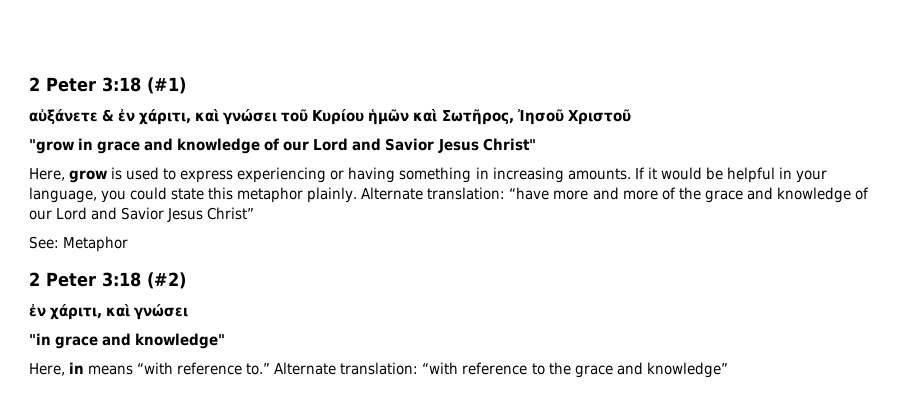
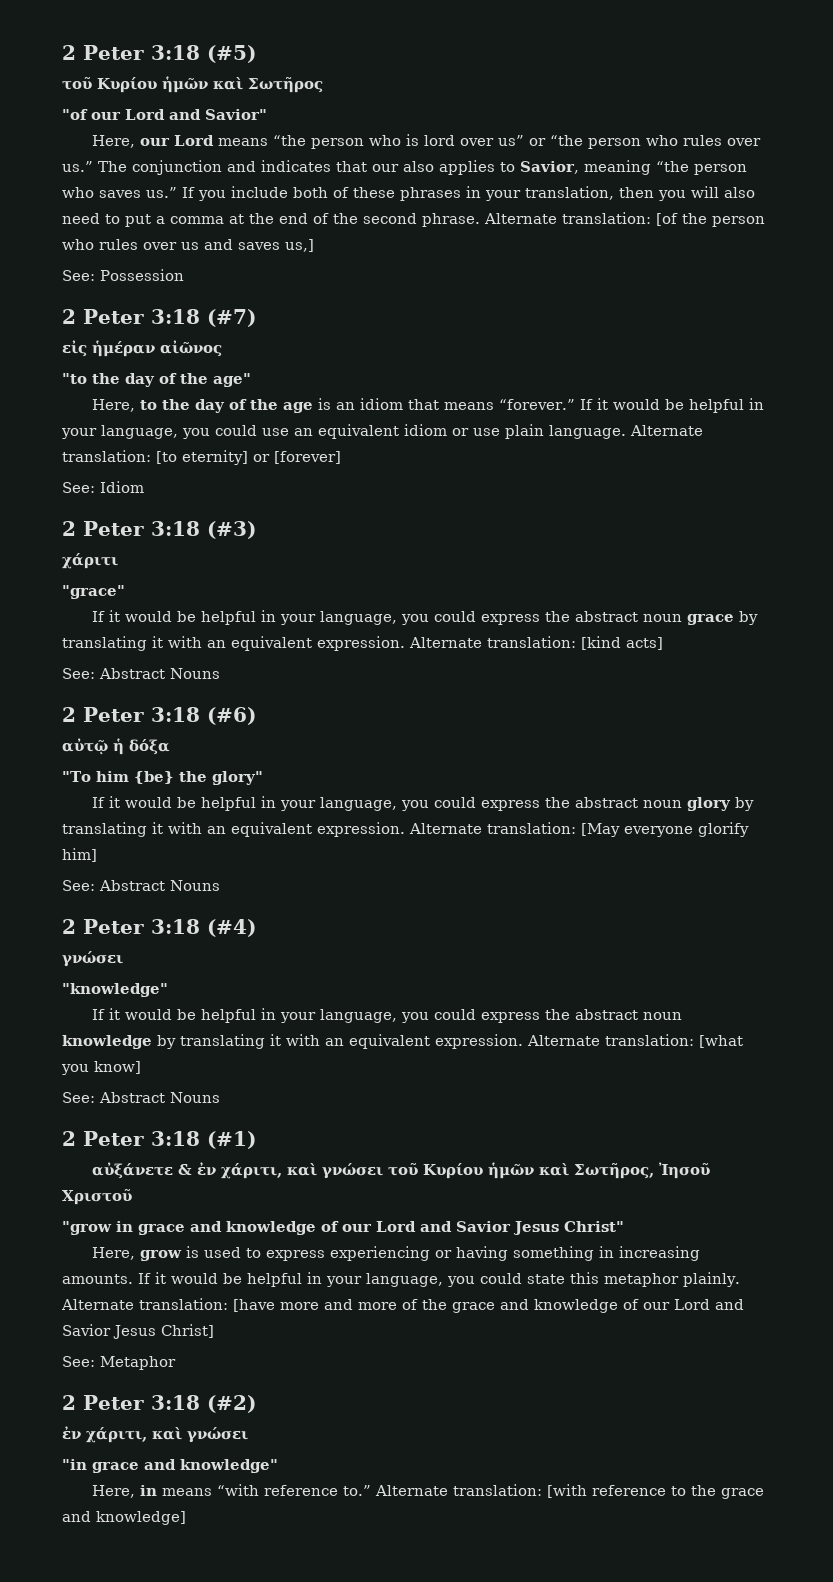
[29,77,141,92] 2 Peter 3:18 -> [62,45,256,63] [62,76,323,93] [62,109,267,120] [91,134,761,149] [62,160,747,175] [62,186,755,201] [62,212,765,227] [62,239,314,252] [62,269,184,281] [62,309,256,327] [62,340,222,357] [62,373,251,387] [91,398,764,413] [61,424,703,439] [62,450,341,465] [62,481,144,493] [62,521,256,539] [62,553,118,569] [62,585,125,599] [91,610,758,625] [62,636,663,651] [62,668,220,679] [62,707,256,725] [62,738,170,755] [62,771,263,785] [91,796,754,811] [62,822,749,837] [62,848,97,862] [62,880,220,891] [62,919,256,937] [62,951,123,967] [62,983,168,997] [91,1008,682,1023] [62,1034,743,1049] [61,1061,141,1075] [62,1092,220,1103] [62,1131,200,1146] 2 Peter 3:18 (#5) // τοῦ Κυρίου ἡμῶν καὶ Σωτῆρος // "of our Lord and Savior" // Here, our Lord means “the person who is lord over us” or “the person who rules over us.” The conjunction and indicates that our also applies to Savior, meaning “the person who saves us.” If you include both of these phrases in your translation, then you will also need to put a comma at the end of the second phrase. Alternate translation: [of the person who rules over us and saves us,] // See: Possession // 2 Peter 3:18 (#7) // εἰς ἡμέραν αἰῶνος // "to the day of the age" // Here, to the day of the age is an idiom that means “forever.” If it would be helpful in your language, you could use an equivalent idiom or use plain language. Alternate translation: [to eternity] or [forever] // See: Idiom // 2 Peter 3:18 (#3) // χάριτι // "grace" // If it would be helpful in your language, you could express the abstract noun grace by translating it with an equivalent expression. Alternate translation: [kind acts] // See: Abstract Nouns // 2 Peter 3:18 (#6) // αὐτῷ ἡ δόξα // "To him {be} the glory" // If it would be helpful in your language, you could express the abstract noun glory by translating it with an equivalent expression. Alternate translation: [May everyone glorify him] // See: Abstract Nouns // 2 Peter 3:18 (#4) // γνώσει // "knowledge" // If it would be helpful in your language, you could express the abstract noun knowledge by translating it with an equivalent expression. Alternate translation: [what you know] // See: Abstract Nouns // 2 Peter 3:18
[509,187,550,200] “have -> [233,1299,275,1312] [have
[207,207,255,220] Christ” -> [161,1324,214,1338] Christ]
[422,362,459,374] “with -> [546,1484,587,1498] [with
[646,362,728,378] knowledge” -> [96,1511,186,1525] knowledge]

